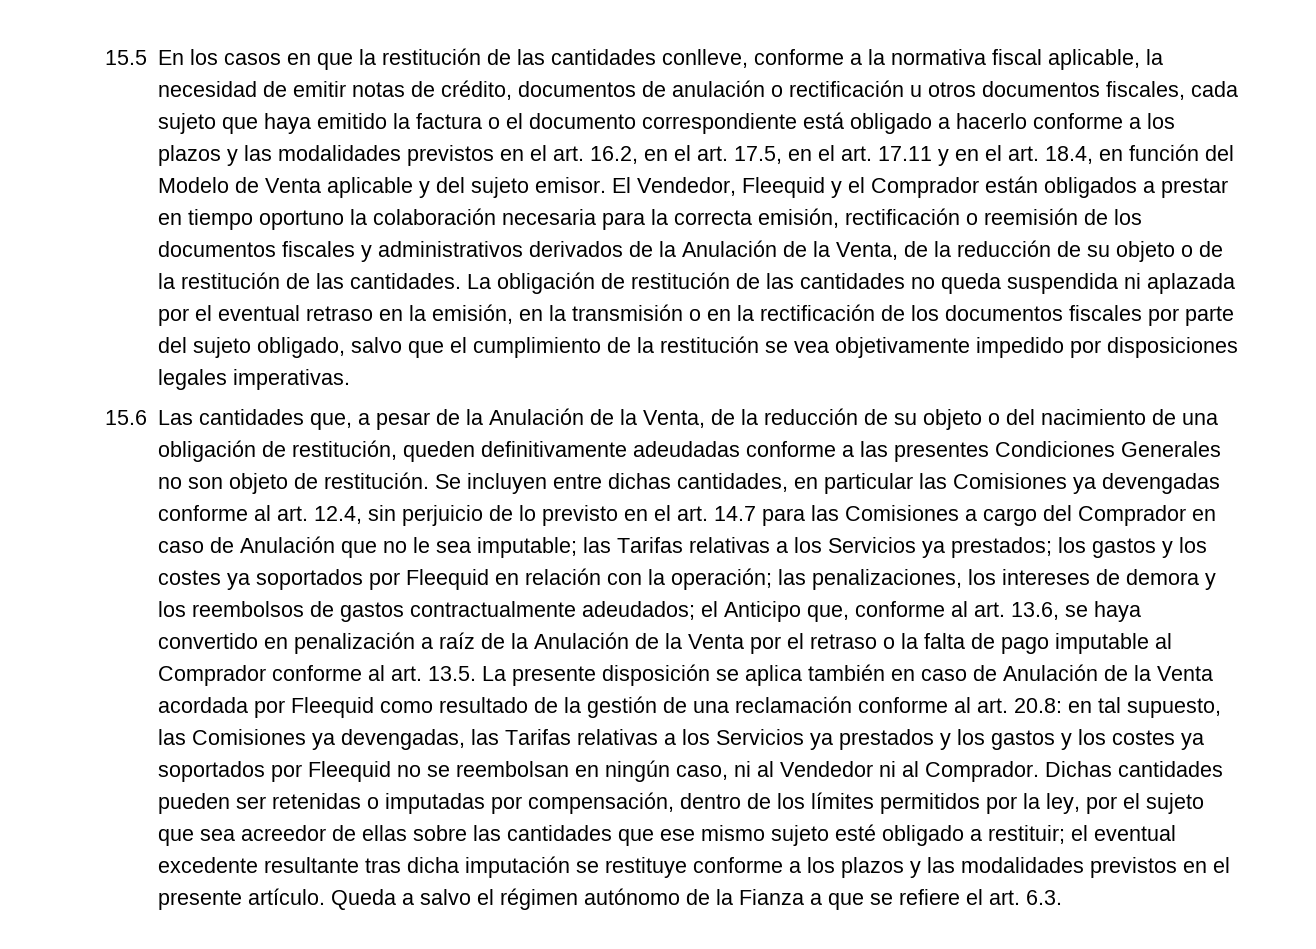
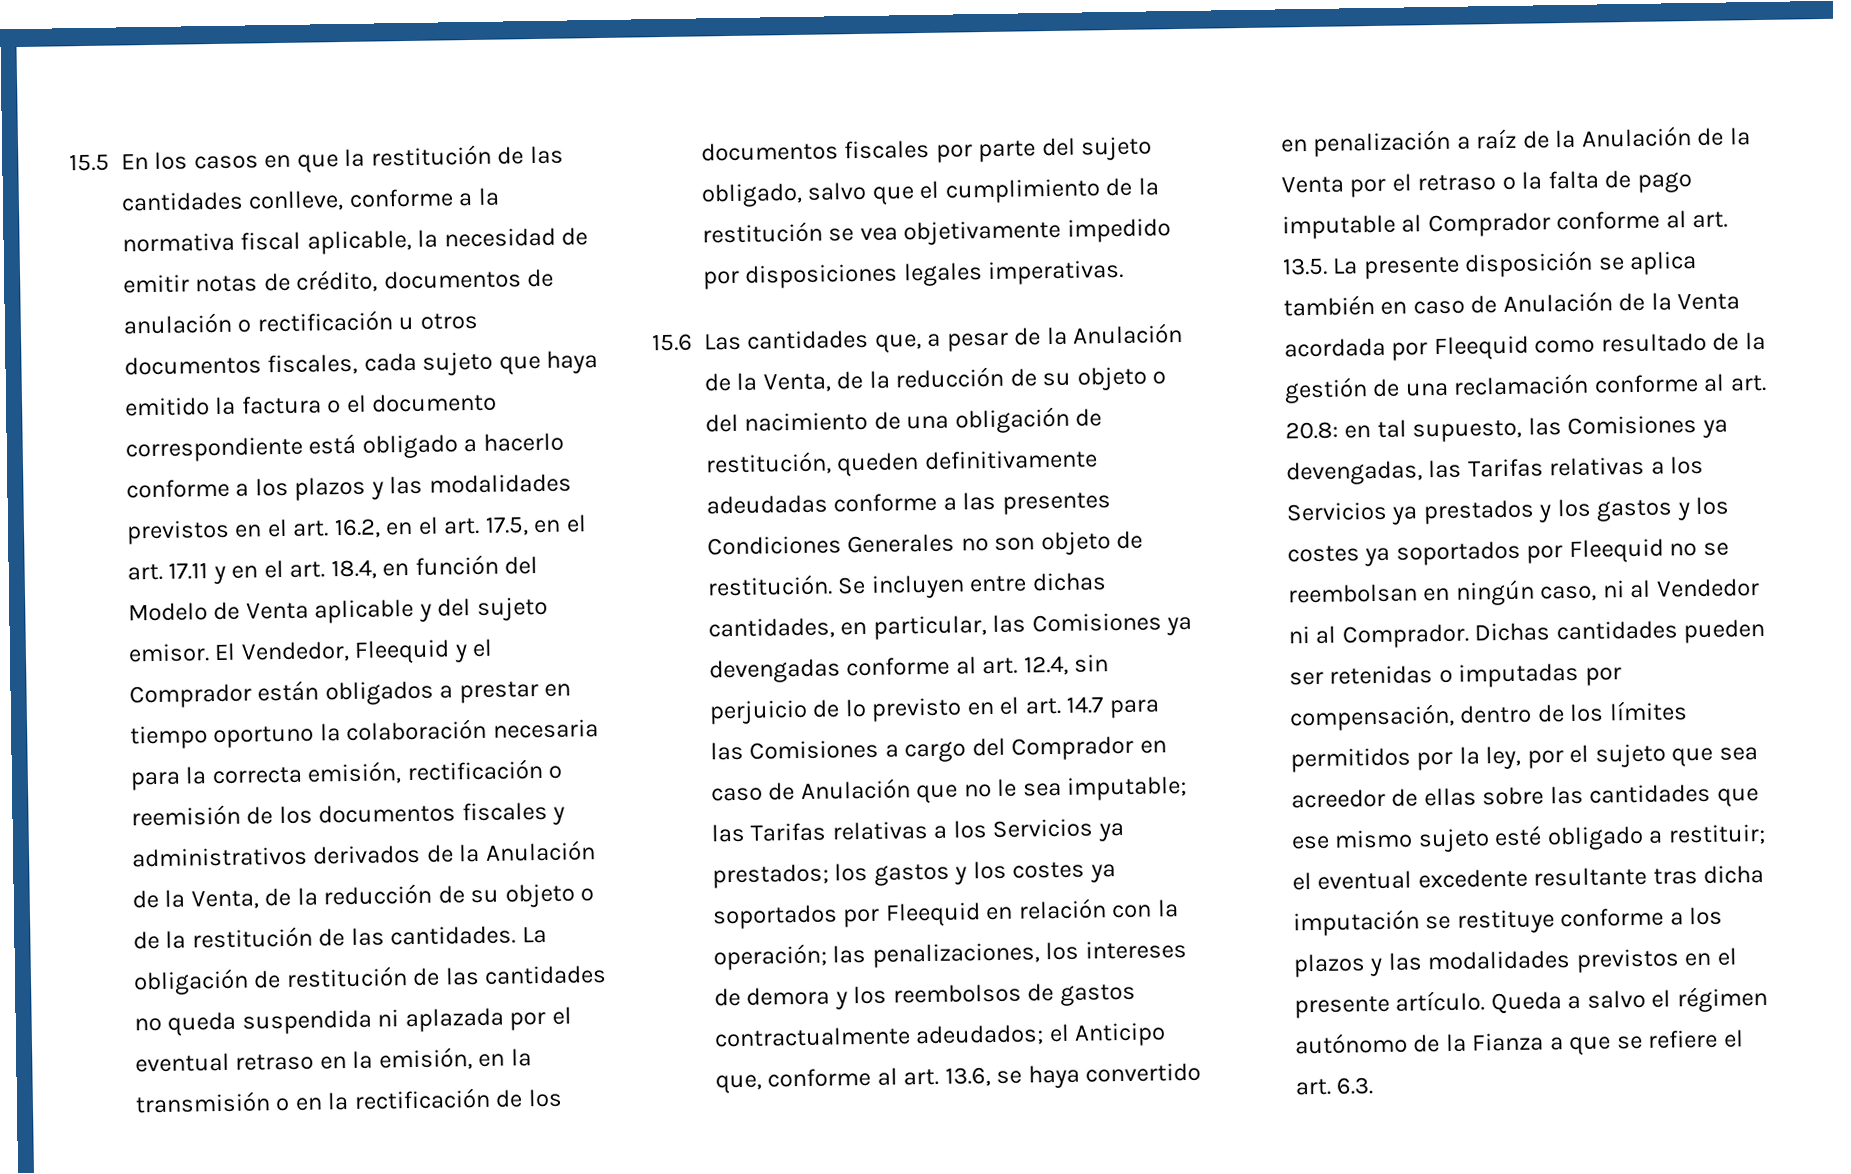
[823,473,913,494] particular -> [872,615,987,640] particular,

